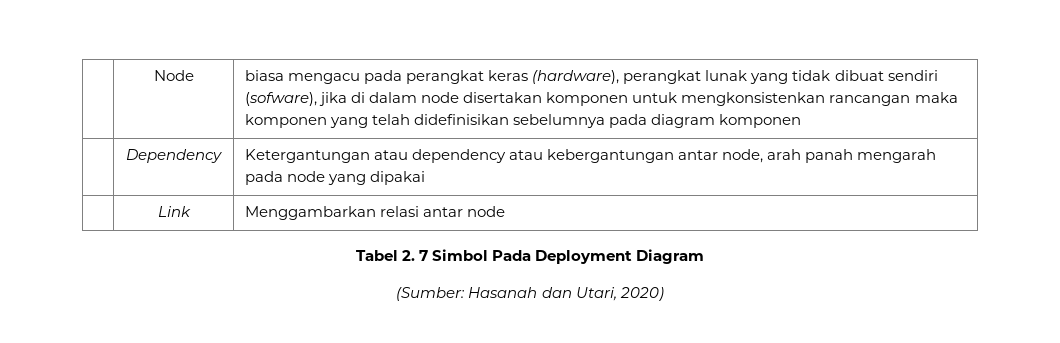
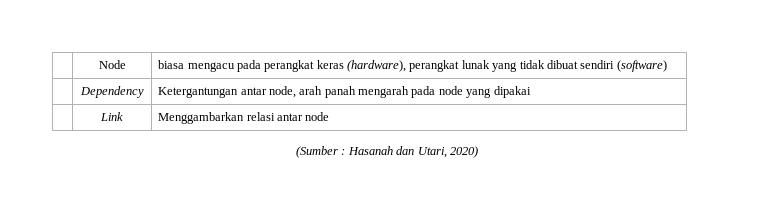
[244,92,958,106] [244,114,802,128] [126,149,222,163] [244,149,675,163] (sofware), jika di dalam node disertakan komponen untuk mengkonsistenkan rancangan maka komponen yang telah didefinisikan sebelumnya pada diagram komponen // | Dependency | Ketergantungan atau dependency atau kebergantungan -> [616,60,667,72] [79,86,144,98] [158,87,239,98] (software) // | Dependency | Ketergantungan
[355,249,705,264] [396,287,466,301] Tabel 2. 7 Simbol Pada Deployment Diagram // (Sumber: -> [296,146,346,158] (Sumber :

